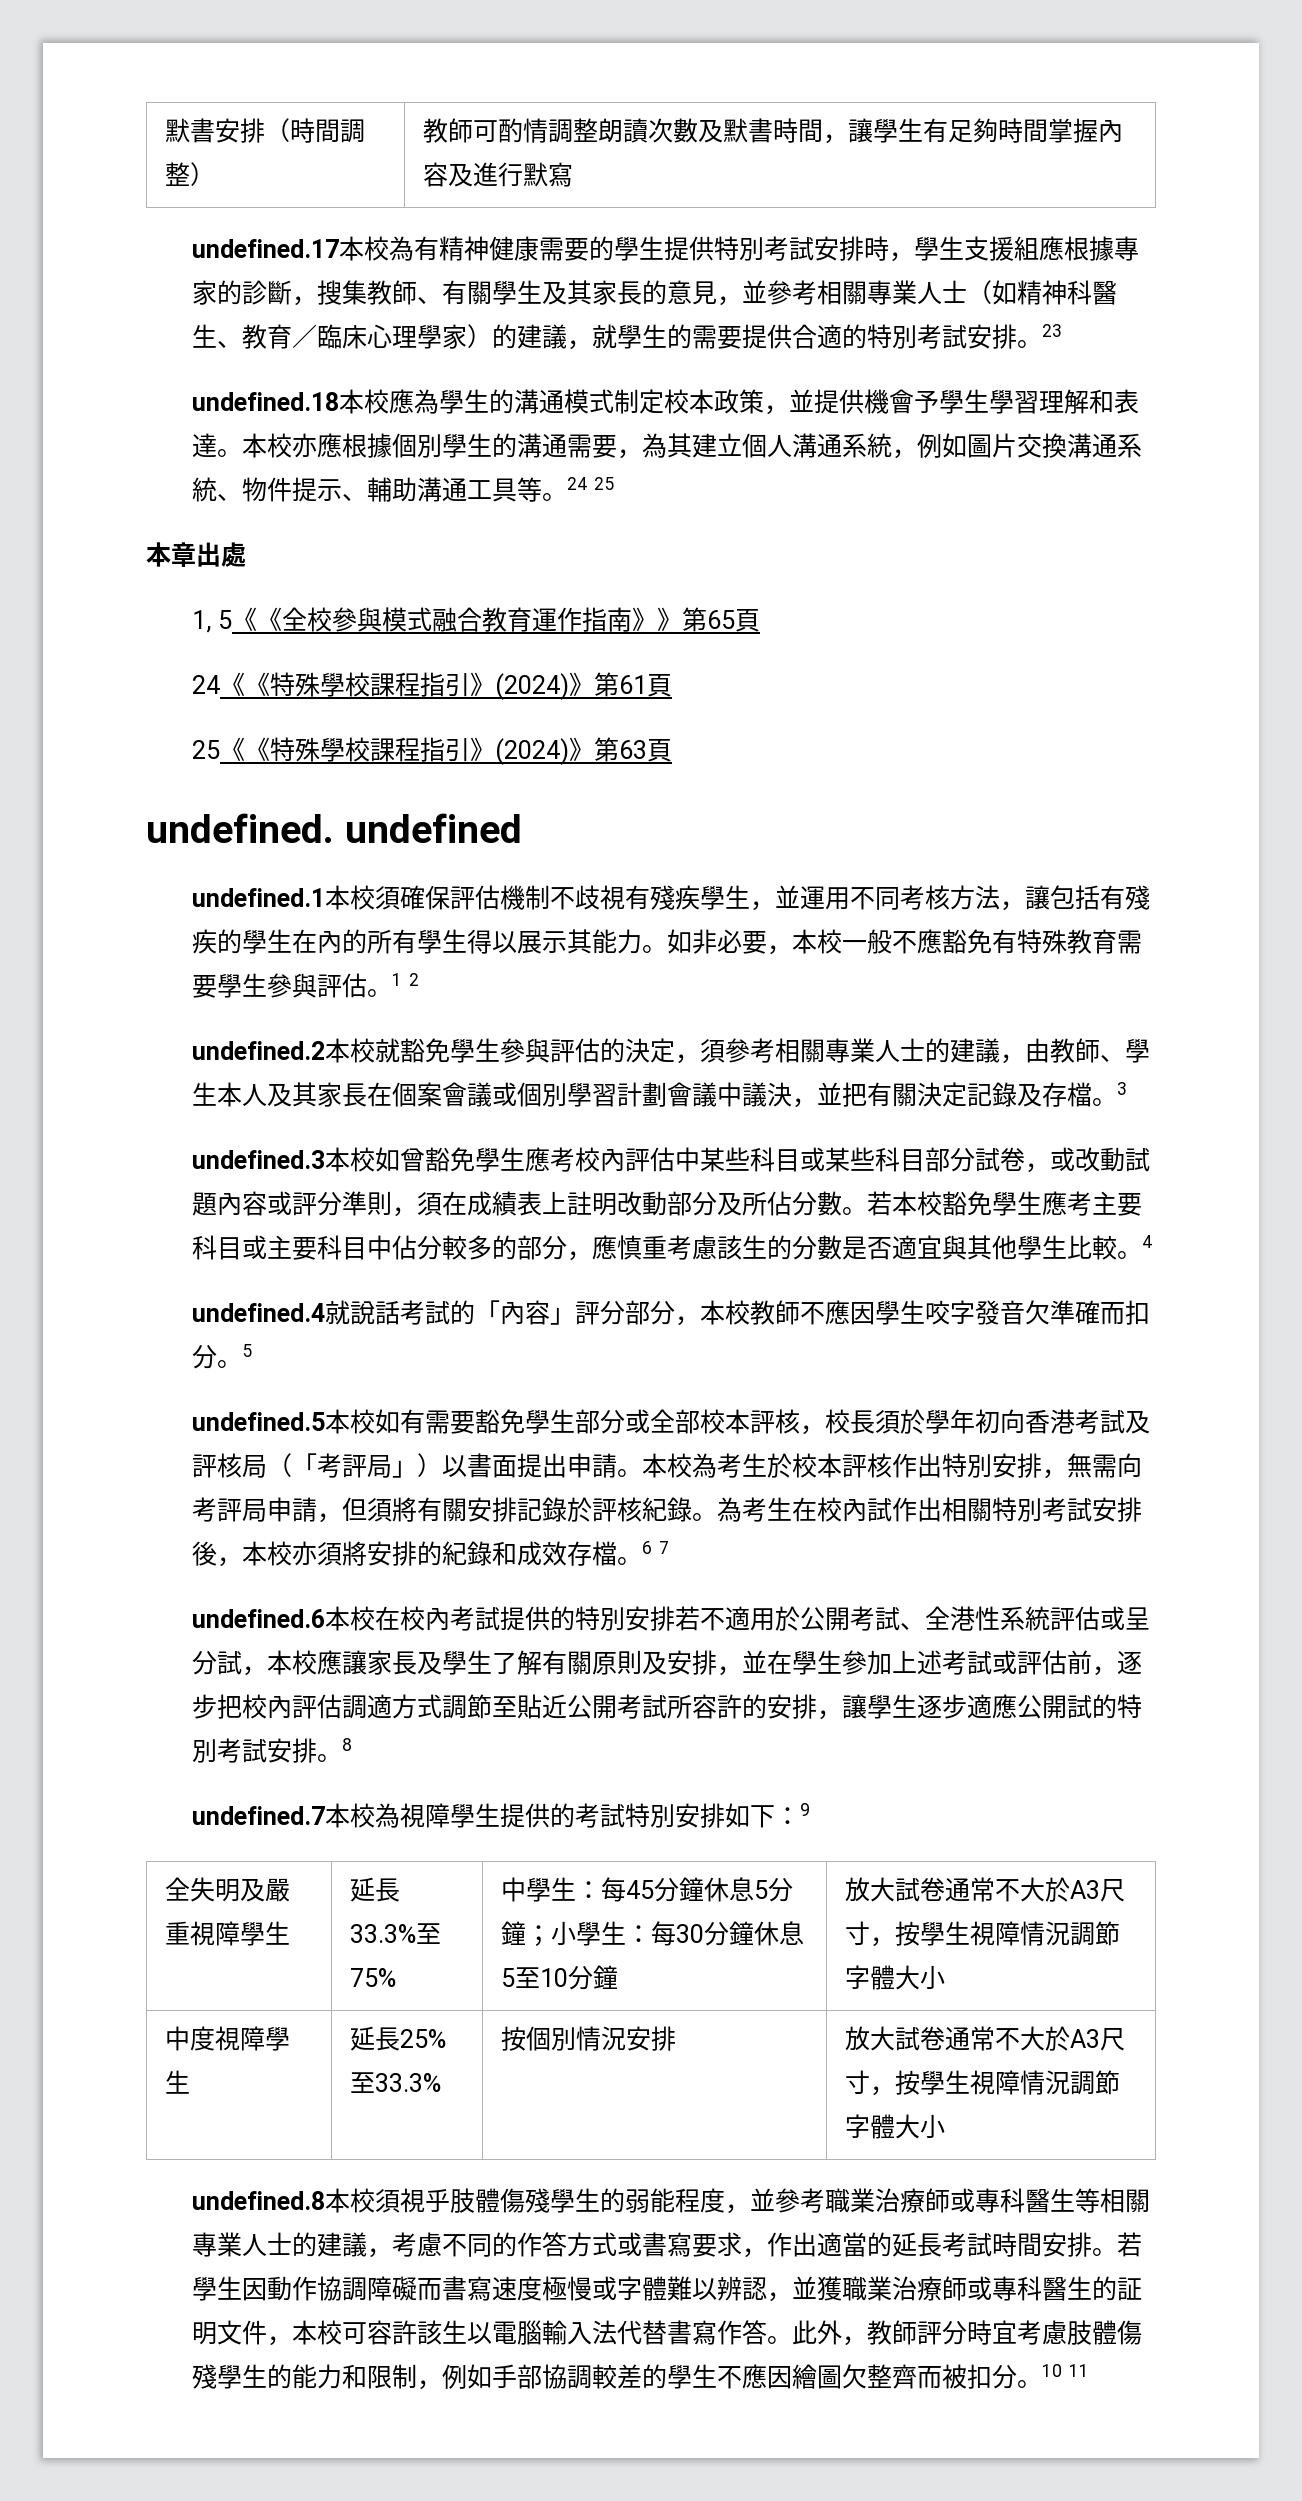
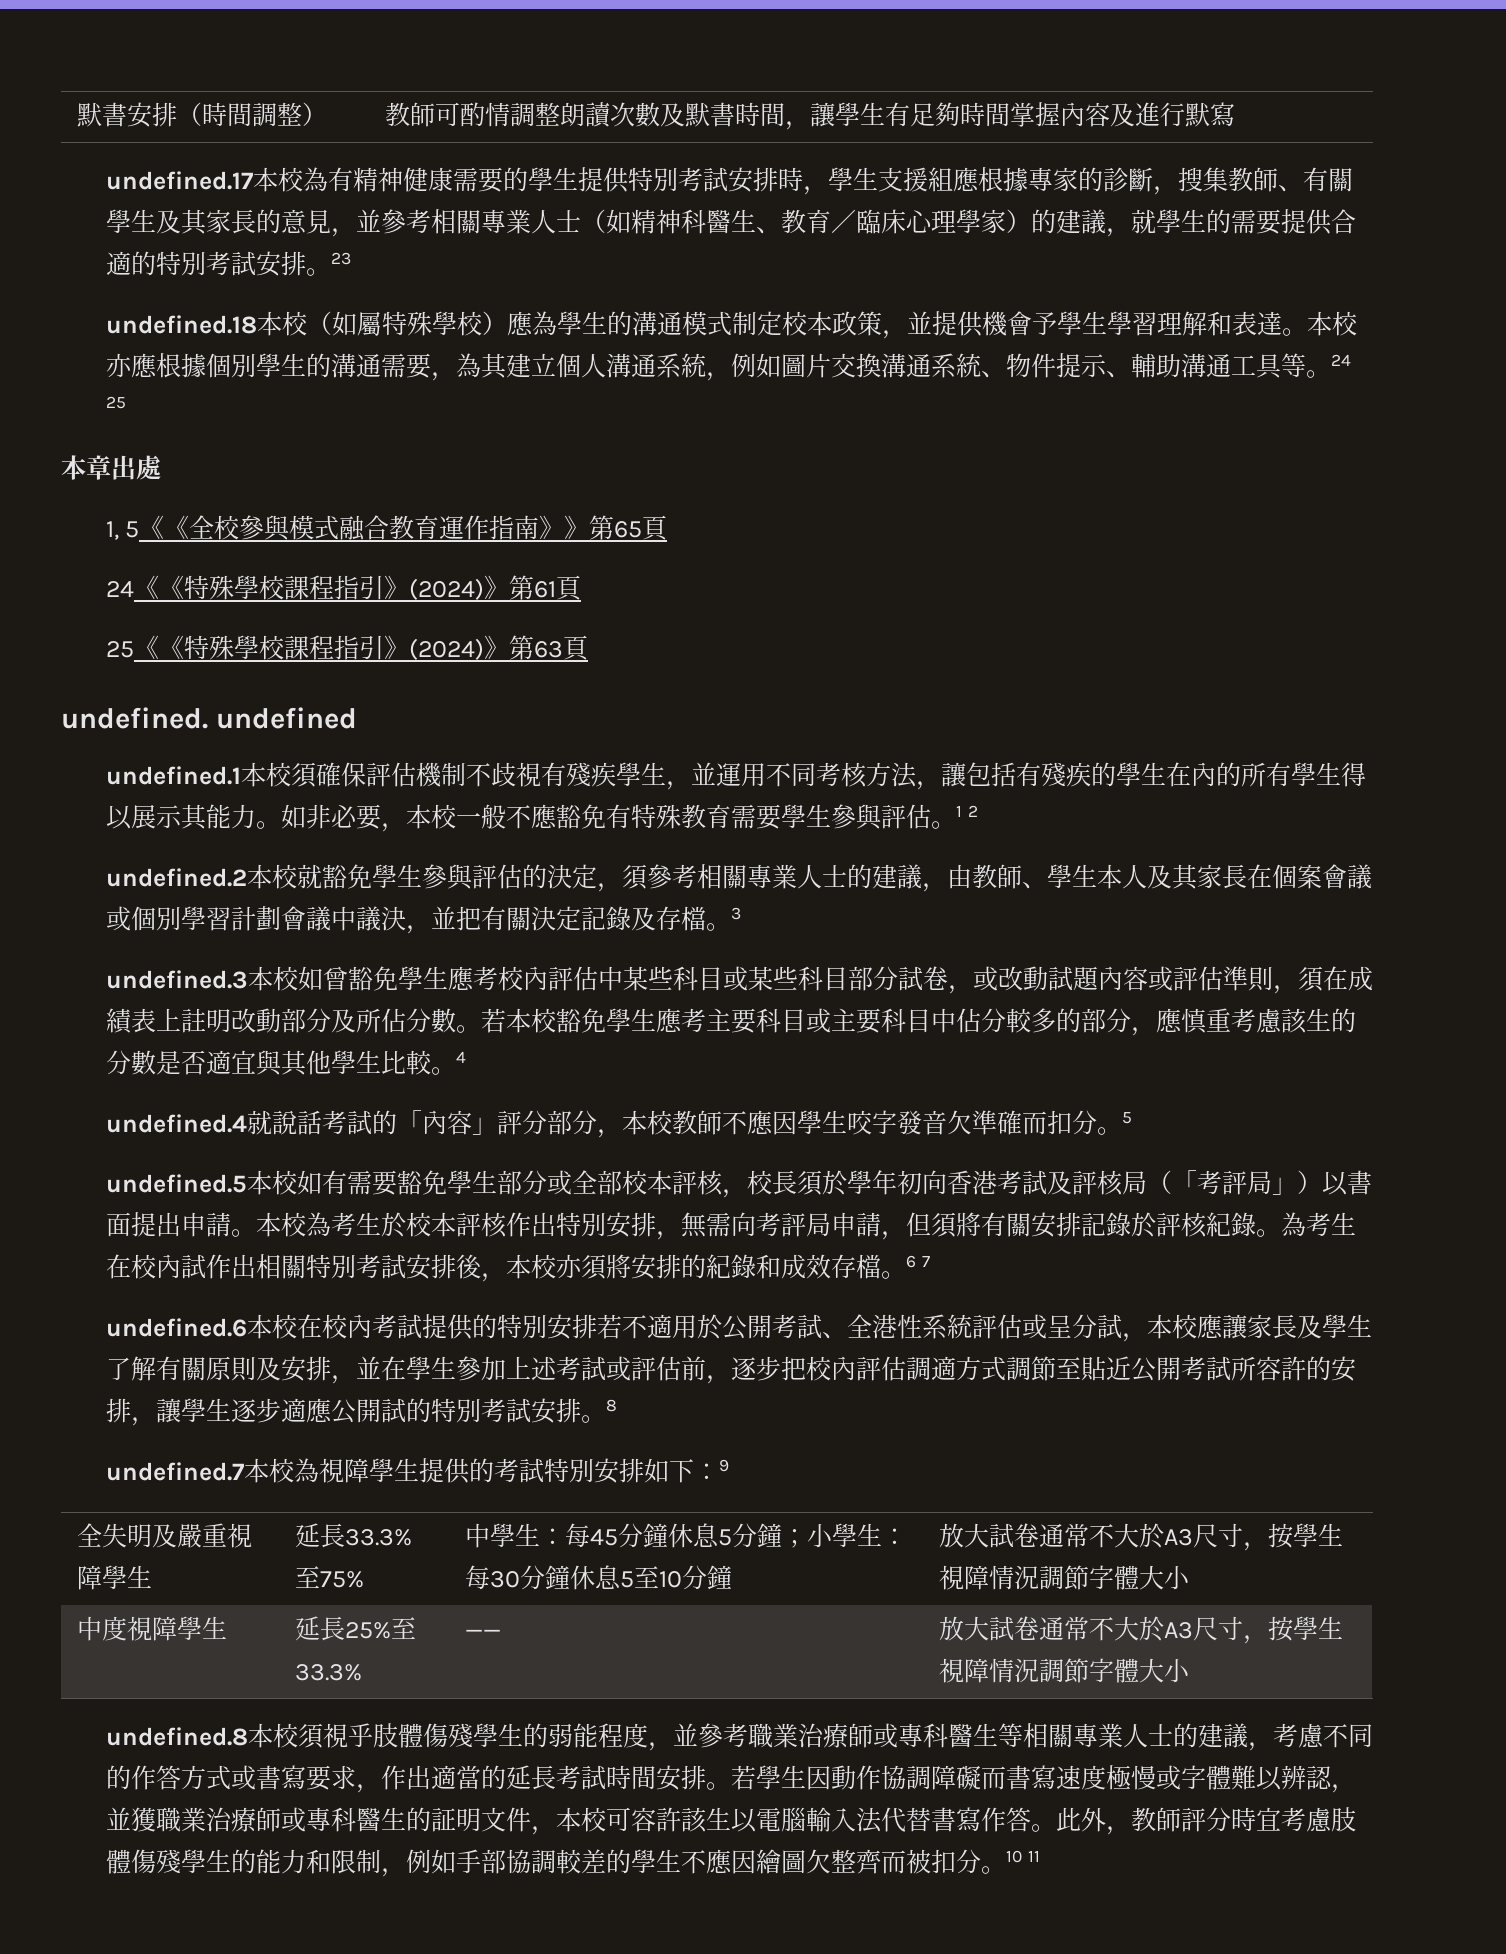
(389, 401) none -> [306,311,507,336] （如屬特殊學校）
[316,1191,342,1216] 分 -> [1197,966,1223,991] 估
[501,2026,677,2051] 按個別情況安排 -> [465,1629,502,1638] ——

